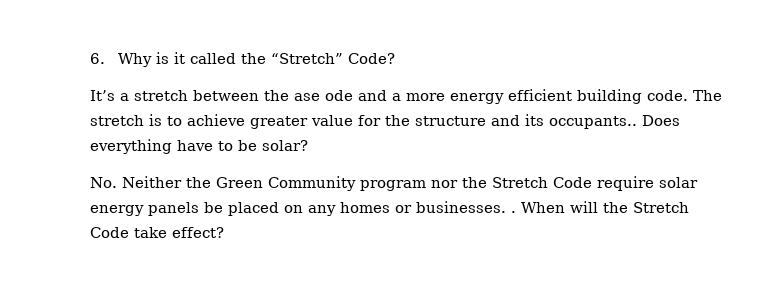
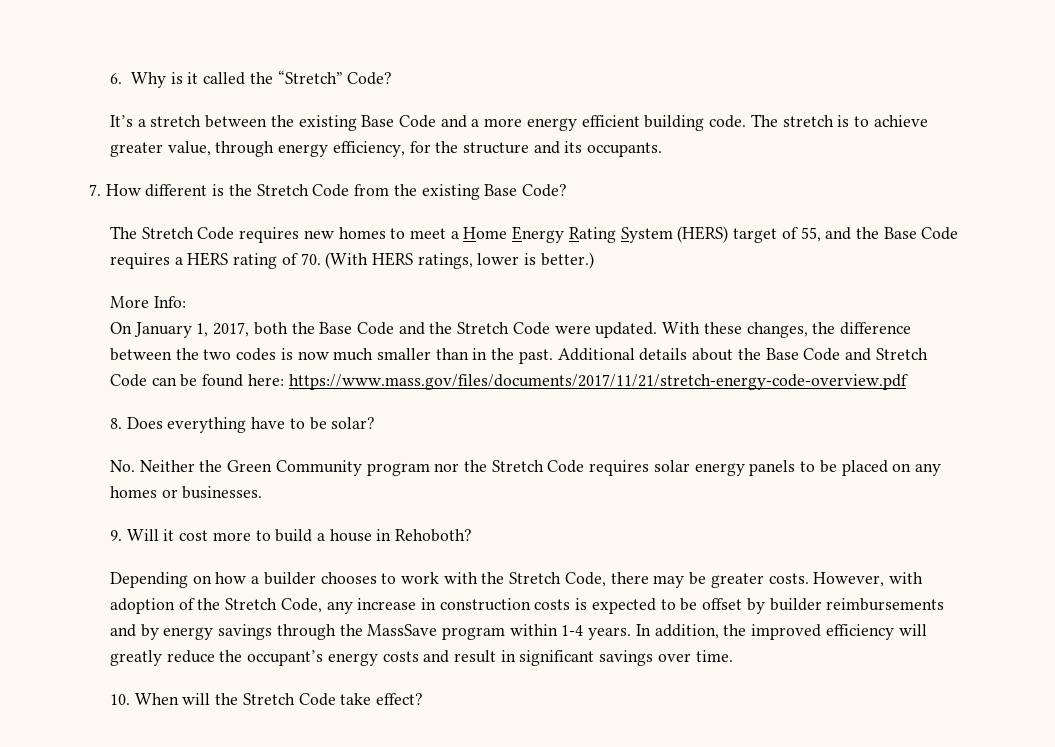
[293,90,353,101] ase ode -> [298,115,437,131] existing Base Code
[310,115,353,126] value -> [167,141,405,157] value, through energy efficiency,
[548,116,637,129] occupants.. -> [587,142,663,157] [89,184,567,200] [109,226,959,243] [109,252,594,269] [109,296,186,308] [109,322,912,338] [109,348,928,364] [109,374,908,390] [109,418,122,429] occupants. // 7. How different is the Stretch Code from the existing Base Code? // The Stretch Code requires new homes to meet a Home Energy Rating System (HERS) target of 55, and the Base Code requires a HERS rating of 70. (With HERS ratings, lower is better.) // More Info: // On January 1, 2017, both the Base Code and the Stretch Code were updated. With these changes, the difference between the two codes is now much smaller than in the past. Additional details about the Base Code and Stretch Code can be found here: https://www.mass.gov/files/documents/2017/11/21/stretch-energy-code-overview.pdf // 8.
[596,176,654,191] require -> [589,460,650,476] requires
(199, 209) none -> [800,461,816,472] to
[510,211,516,213] . -> [109,529,473,542] [109,572,924,588] [109,598,945,614] [109,624,927,640] [109,650,733,666] [109,694,130,705] // 9. Will it cost more to build a house in Rehoboth? // Depending on how a builder chooses to work with the Stretch Code, there may be greater costs. However, with adoption of the Stretch Code, any increase in construction costs is expected to be offset by builder reimbursements and by energy savings through the MassSave program within 1-4 years. In addition, the improved efficiency will greatly reduce the occupant’s energy costs and result in significant savings over time. // 10.

